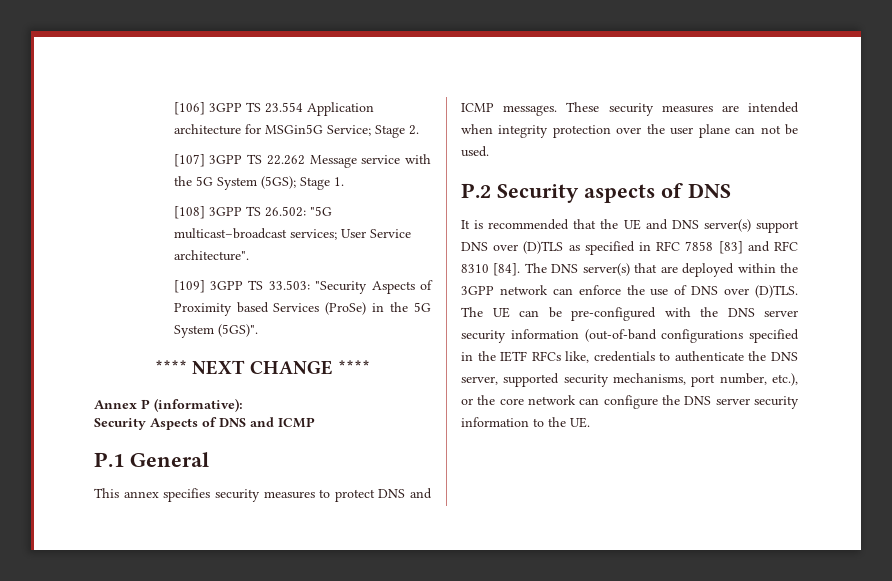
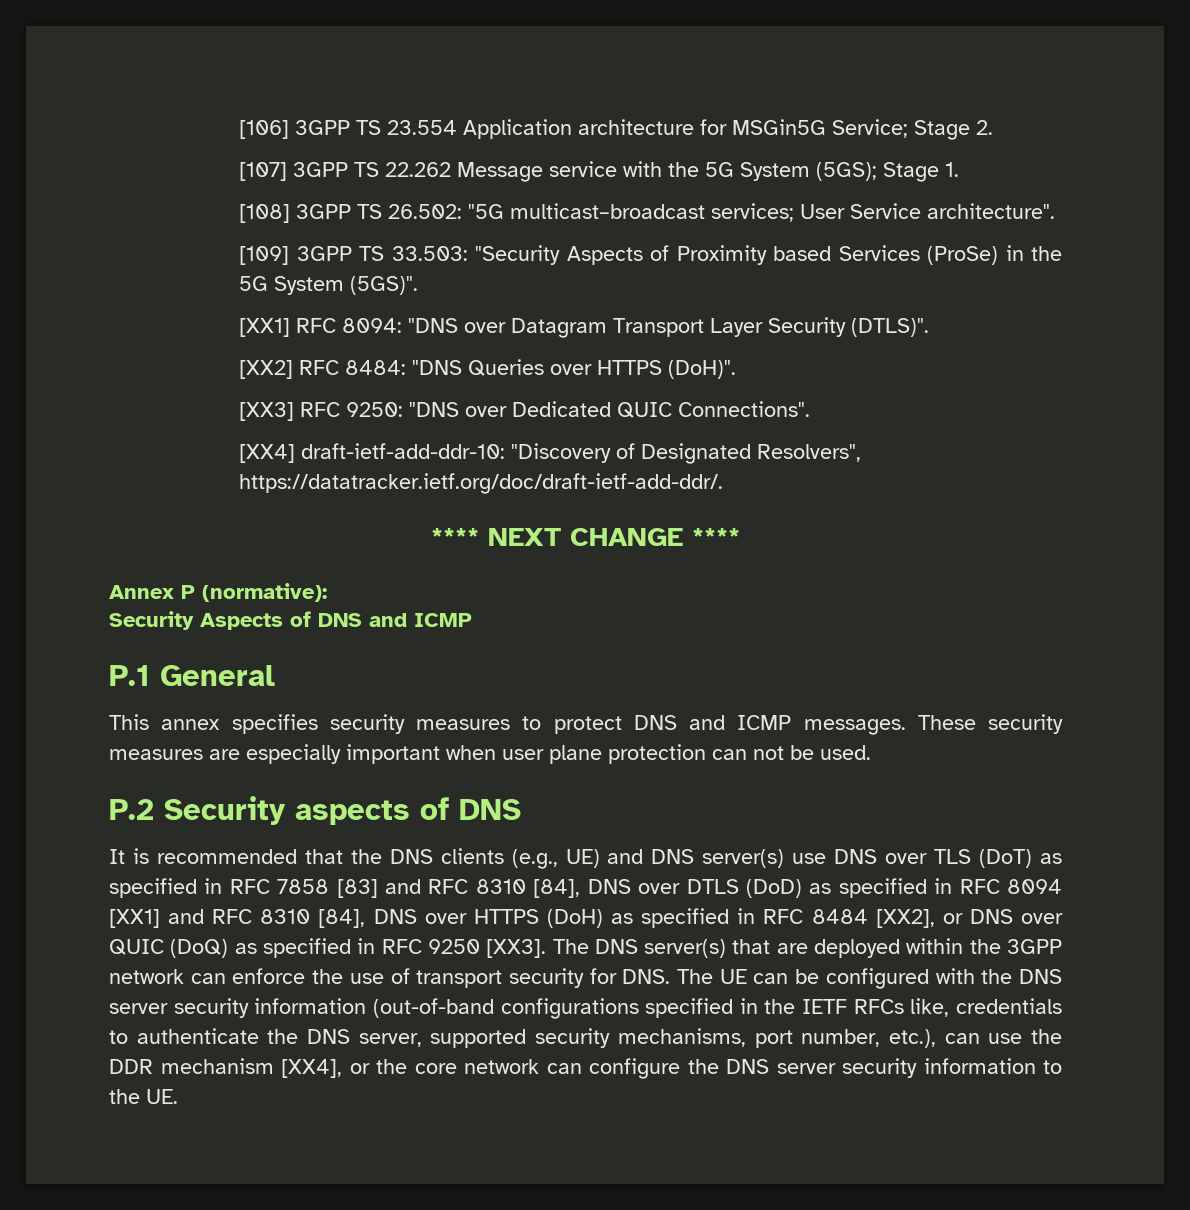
(258, 330) none -> [239,317,930,338] [239,359,737,379] [239,401,811,421] [239,443,862,464] [239,473,724,494] // [XX1] RFC 8094: "DNS over Datagram Transport Layer Security (DTLS)". // [XX2] RFC 8484: "DNS Queries over HTTPS (DoH)". // [XX3] RFC 9250: "DNS over Dedicated QUIC Connections". // [XX4] draft-ietf-add-ddr-10: "Discovery of Designated Resolvers", https://datatracker.ietf.org/doc/draft-ietf-add-ddr/.
[154,398,243,412] (informative): -> [202,583,327,602] (normative):
[748,102,799,113] [461,124,665,138] intended when integrity protection over the -> [246,744,496,764] especially important when
(730, 131) none -> [608,744,706,764] protection
[623,219,641,230] UE -> [389,848,600,869] DNS clients (e.g., UE)
[756,220,799,233] [461,241,564,254] support DNS over (D)TLS -> [792,849,1033,868] use DNS over TLS (DoT)
[493,263,521,276] [84]. -> [533,878,1062,898] [109,908,1063,928] [109,938,547,958] [84], DNS over DTLS (DoD) as specified in RFC 8094 [XX1] and RFC 8310 [84], DNS over HTTPS (DoH) as specified in RFC 8484 [XX2], or DNS over QUIC (DoQ) as specified in RFC 9250 [XX3].
[691,285,798,298] DNS over (D)TLS. -> [416,968,671,988] transport security for DNS.
[571,307,656,321] pre-configured -> [825,968,929,989] configured
(798, 379) none -> [944,1029,1063,1044] [109,1058,342,1078] can use the DDR mechanism [XX4],

